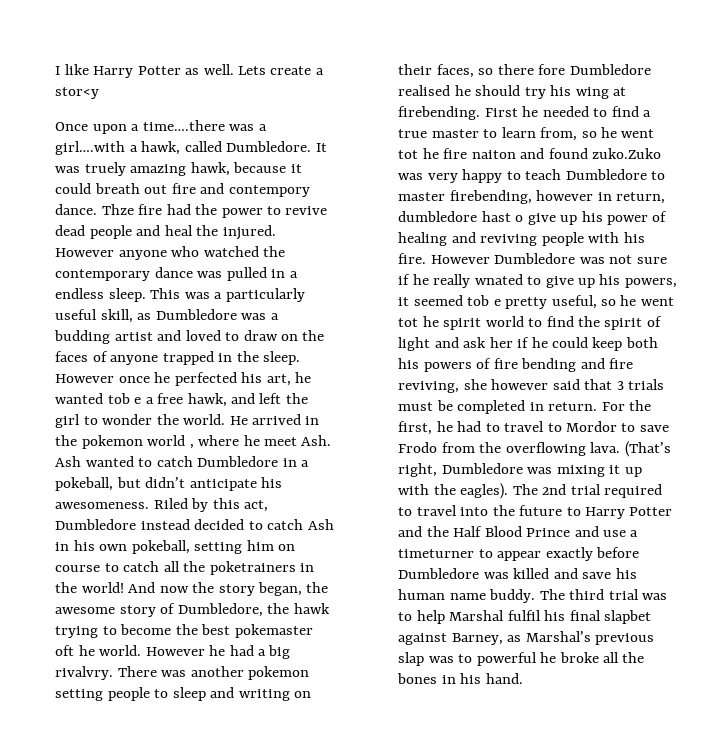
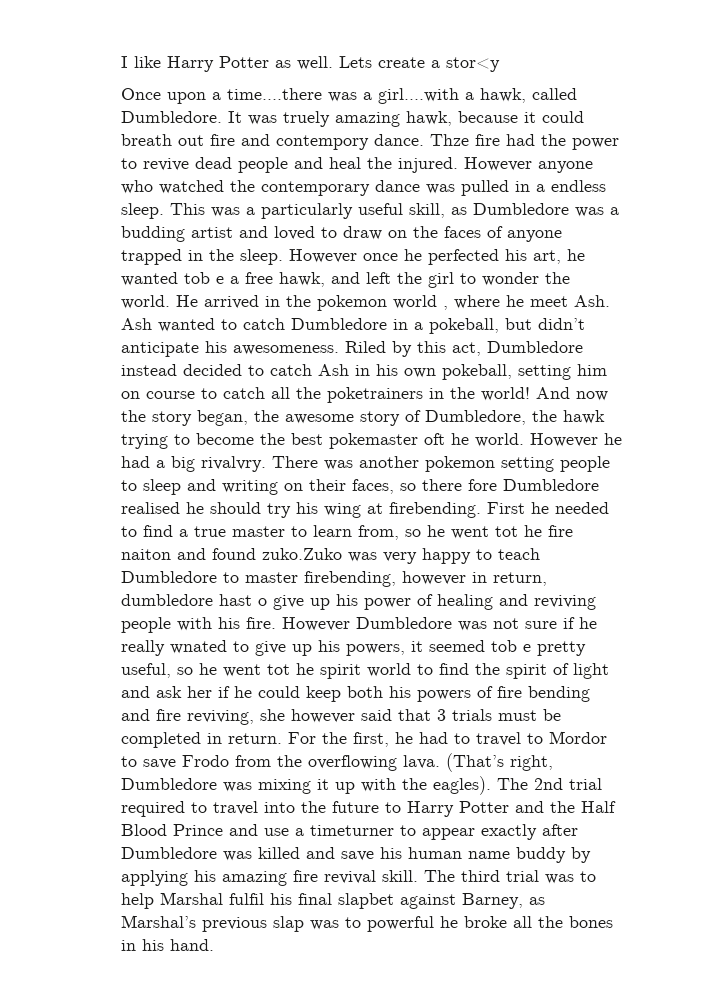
[596,547,640,558] before -> [542,824,579,836] after
[489,589,536,603] buddy. -> [516,847,592,863] [121,870,419,886] buddy by applying his amazing fire revival skill.

